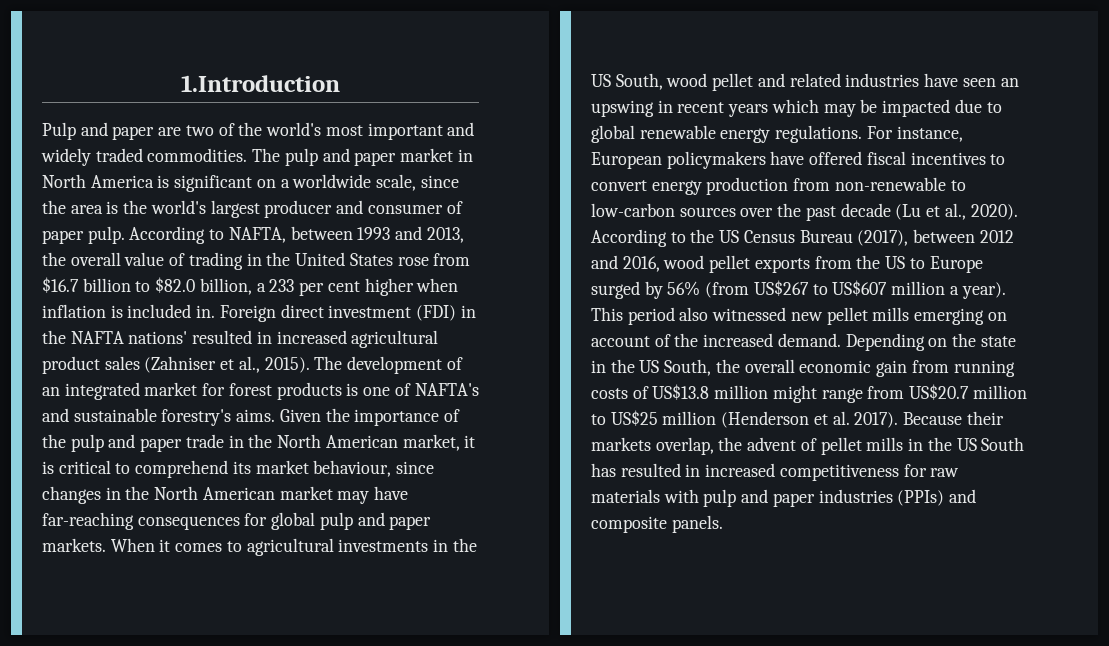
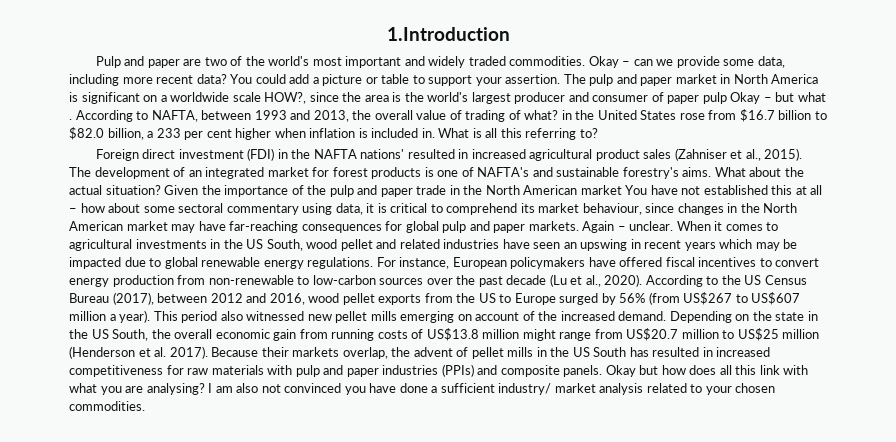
(248, 155) none -> [588,56,785,68] [69,74,561,86] Okay – can we provide some data, including more recent data? You could add a picture or table to support your assertion.
[376,174,417,191] scale, -> [232,92,307,104] scale HOW?,
[87,226,125,244] pulp. -> [702,92,826,104] [69,119,72,120] pulp Okay – but what .
(243, 261) none -> [508,110,559,120] of what?
(216, 311) none -> [438,128,598,140] What is all this referring to? //
(276, 415) none -> [714,167,804,177] [69,185,161,195] What about the actual situation?
[402,434,460,451] market, -> [580,185,823,195] [69,203,363,215] market You have not established this at all – how about some sectoral commentary using data,
(106, 545) none -> [582,221,674,233] Again – unclear.
(723, 524) none -> [605,365,809,377] [69,383,776,395] [69,401,145,411] Okay but how does all this link with what you are analysing? I am also not convinced you have done a sufficient industry/ market analysis related to your chosen commodities.

